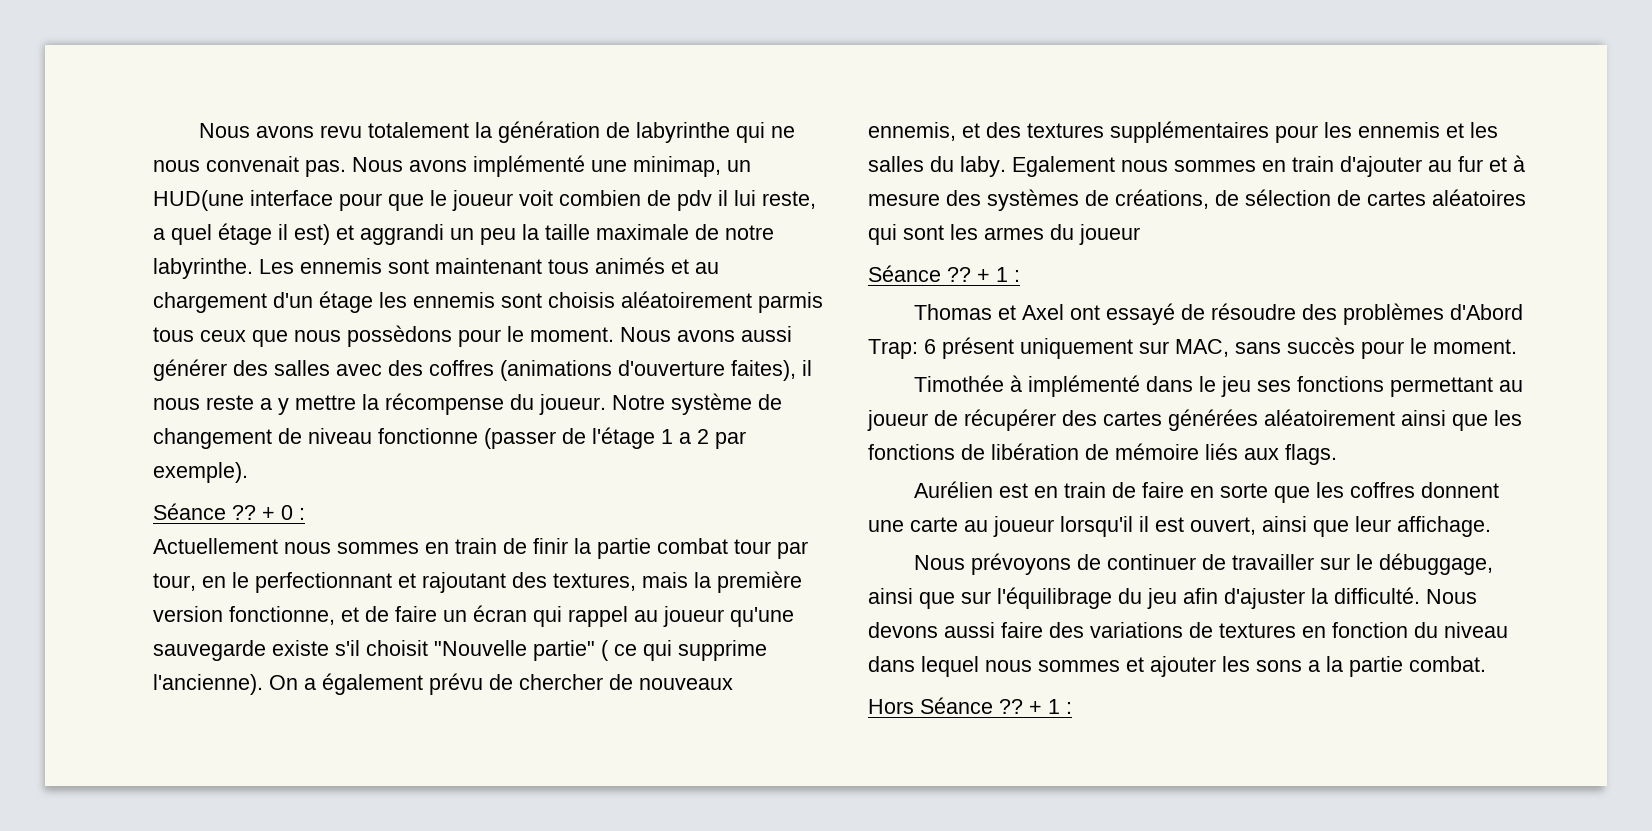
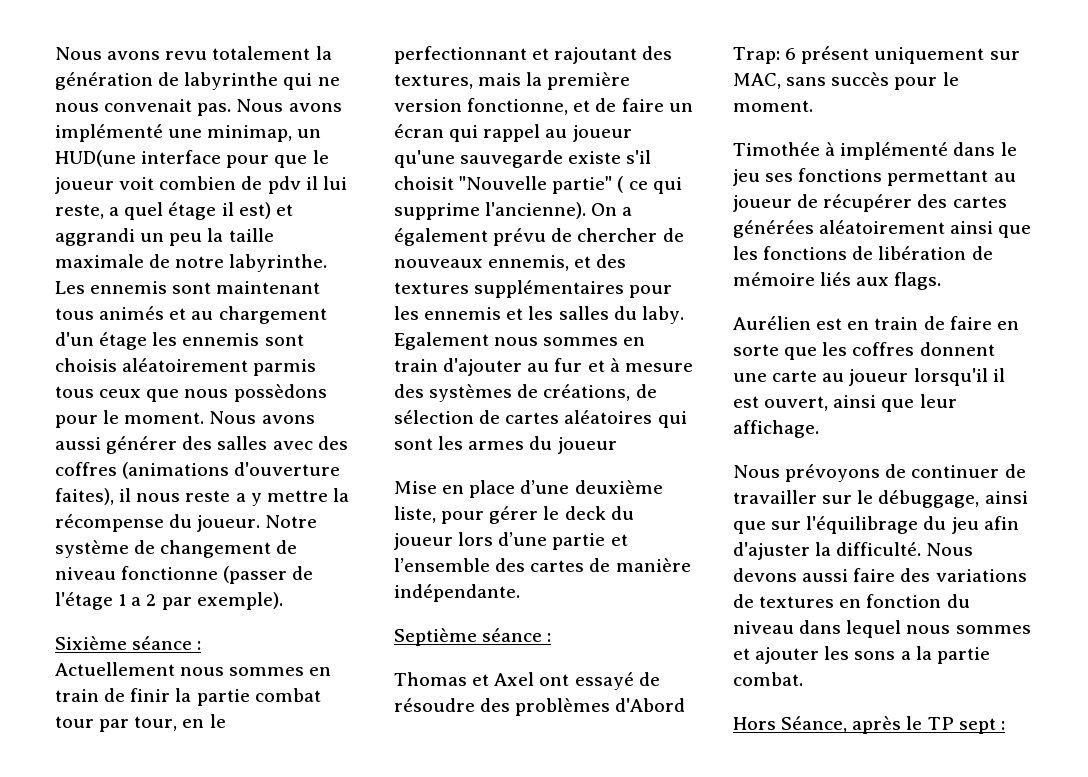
[153,503,293,520] Séance ?? + 0 -> [55,636,193,650] Sixième séance
[868,265,1008,282] Séance ?? + 1 -> [394,480,663,498] [394,506,634,524] [394,532,628,550] [394,558,691,572] [394,584,520,602] [394,628,543,646] Mise en place d’une deuxième liste, pour gérer le deck du joueur lors d’une partie et l’ensemble des cartes de manière indépendante. // Septième séance
[920,697,1060,714] Séance ?? + 1 -> [781,716,996,734] Séance, après le TP sept

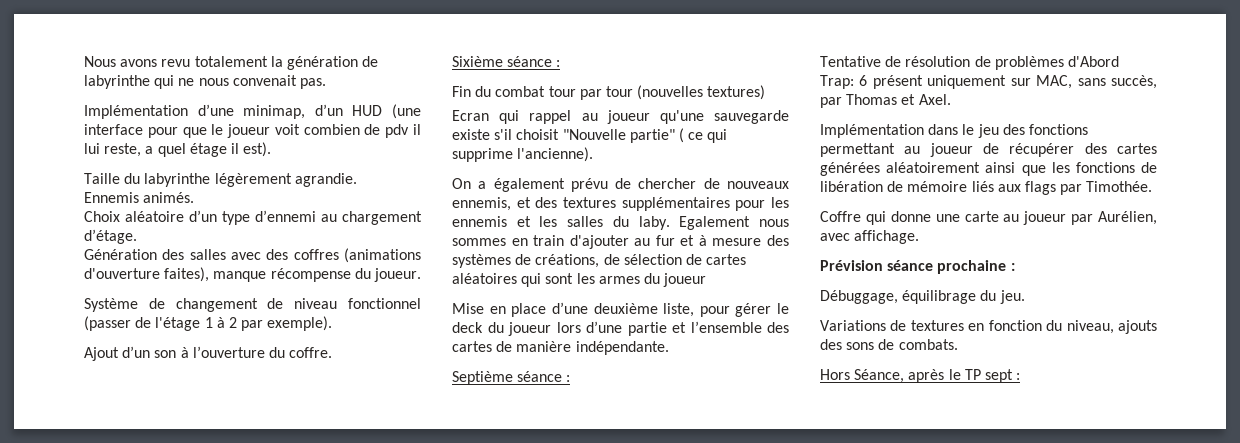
[236,99,342,112] [55,124,322,142] [55,150,136,167] Nous avons implémenté une minimap, un HUD(une -> [84,104,421,119] // Implémentation d’une minimap, d’un HUD (une
[238,202,293,219] [55,228,274,246] [55,254,328,272] [55,281,321,294] [55,306,327,324] [55,332,304,350] [55,358,317,376] [55,384,327,402] [55,410,315,428] [55,436,178,454] est) et aggrandi un peu la taille maximale de notre labyrinthe. Les ennemis sont maintenant tous animés et au chargement d'un étage les ennemis sont choisis aléatoirement parmis tous ceux que nous possèdons pour le moment. Nous avons aussi générer -> [243,142,272,157] [84,173,357,187] [84,192,195,203] [84,210,422,225] [84,229,137,244] [84,249,157,260] est). // Taille du labyrinthe légèrement agrandie. // Ennemis animés. // Choix aléatoire d’un type d’ennemi au chargement d’étage. // Génération
[119,488,349,506] il nous reste a y mettre la -> [213,271,267,282] manque
[265,515,318,528] [55,540,129,558] Notre système -> [84,298,138,312] // Système
[121,566,219,580] fonctionne -> [348,298,421,309] fonctionnel
[131,597,142,606] a -> [216,317,225,328] à
[55,636,202,650] [55,662,332,676] [55,688,321,706] [55,714,226,732] [394,46,673,64] [394,72,631,90] [394,98,693,115] [394,124,444,138] Sixième séance : // Actuellement nous sommes en train de finir la partie combat tour par tour, en le perfectionnant et rajoutant des textures, mais la première version fonctionne, et de faire un écran -> [84,346,333,361] [452,56,561,67] [452,85,766,100] [452,110,489,121] Ajout d’un son à l’ouverture du coffre. // Sixième séance : // Fin du combat tour par tour (nouvelles textures) // Ecran
(587, 210) none -> (594, 154) //
[394,672,660,690] [394,698,511,712] Thomas et Axel ont essayé de résoudre des -> [820,56,991,67] Tentative de résolution de
[831,72,959,90] [733,100,813,112] [733,142,949,160] succès pour le moment. // Timothée à implémenté -> [1111,75,1157,89] [820,94,951,108] [820,124,924,138] succès, par Thomas et Axel. // Implémentation
[765,173,794,182] ses -> [1002,124,1025,135] des
[894,272,942,290] [733,316,1019,330] [733,342,995,360] [733,368,1005,386] [733,394,957,412] [733,420,819,438] [733,464,1026,482] [733,490,1028,508] [733,516,1019,534] [733,542,974,560] [733,568,1027,582] flags. // Aurélien est en train de faire en sorte que les coffres donnent une carte au joueur lorsqu'il il est ouvert, ainsi que leur affichage. // Nous prévoyons de continuer de travailler sur le débuggage, ainsi que sur l'équilibrage du jeu afin d'ajuster la difficulté. Nous devons aussi faire des variations -> [1024,181,1153,195] [820,211,1157,225] [820,230,920,244] [820,260,1015,274] [820,290,1025,304] [820,320,886,331] flags par Timothée. // Coffre qui donne une carte au joueur par Aurélien, avec affichage. // Prévision séance prochaine : // Débuggage, équilibrage du jeu. // Variations
[733,620,1031,638] [733,646,990,664] [733,672,803,686] niveau dans lequel nous sommes et ajouter les sons a la partie combat. -> [1066,320,1157,334] [820,339,958,350] niveau, ajouts des sons de combats.

